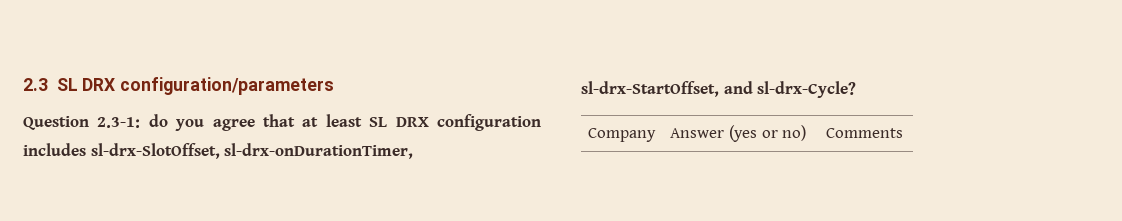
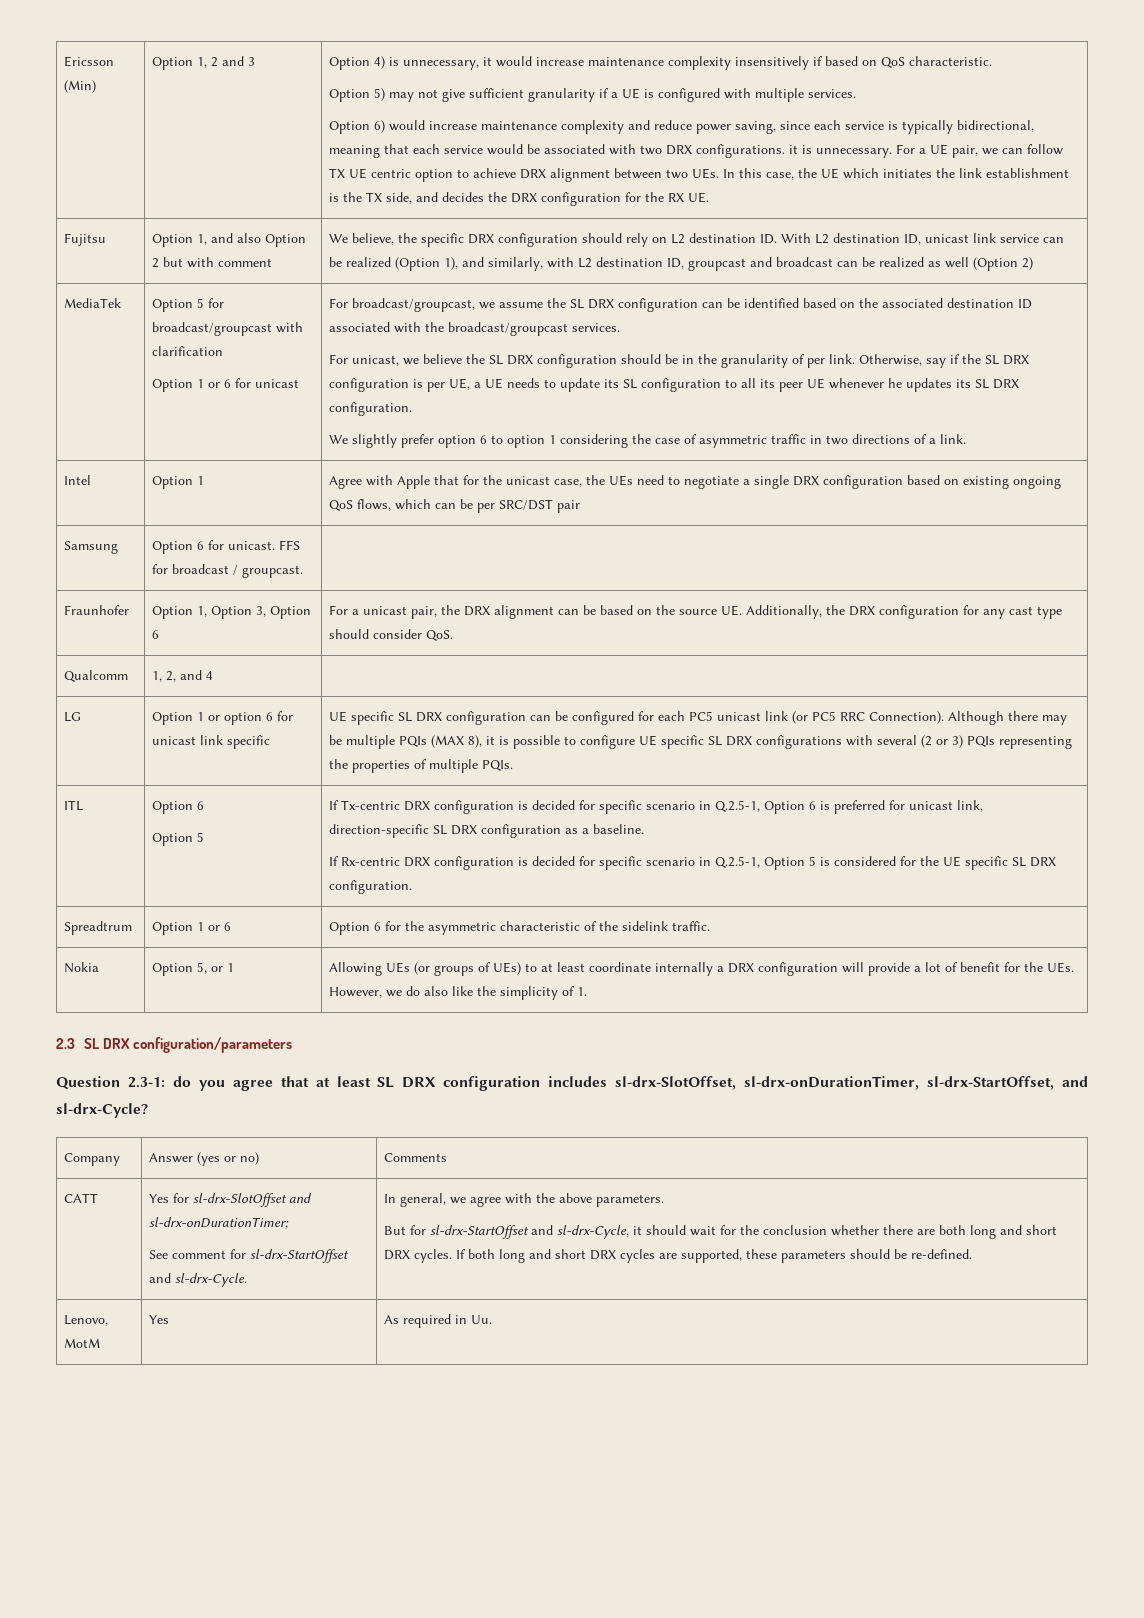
(23, 84) none -> [63,56,114,67] [63,80,96,93] [151,56,255,70] [328,56,992,70] [328,88,856,102] [328,120,1034,134] [328,144,1063,158] [328,168,1069,182] [328,192,709,206] [63,233,106,246] [151,233,306,247] [151,257,272,268] [328,233,1064,247] [328,257,1033,271] [63,298,121,308] [151,298,224,312] [151,322,303,336] [151,346,223,356] [151,378,299,392] [328,298,1032,312] [328,322,620,336] [328,354,1029,368] [328,378,1019,392] [328,402,412,416] [328,434,966,448] [63,475,91,485] [151,476,204,489] [328,475,1061,489] [328,499,580,513] [63,541,118,554] [151,540,300,554] [151,564,303,578] [63,605,129,615] [151,606,311,619] [151,630,159,639] [328,605,1062,619] [328,629,453,641] [63,670,128,682] [151,670,213,682] [63,712,81,722] [151,711,293,725] [151,735,270,749] [328,711,1067,725] [328,735,1072,749] [328,759,513,773] [63,800,83,811] [151,801,204,814] [151,832,204,846] [328,800,983,814] [328,824,644,838] [328,856,1056,870] [328,880,412,894] [63,921,132,935] [151,922,231,935] [328,921,710,935] [63,962,99,973] [151,962,234,976] [328,962,1074,976] [328,986,587,1000] Ericsson (Min) | Option 1, 2 and 3 | Option 4) is unnecessary, it would increase maintenance complexity insensitively if based on QoS characteristic. // Option 5) may not give sufficient granularity if a UE is configured with multiple services. // Option 6) would increase maintenance complexity and reduce power saving, since each service is typically bidirectional, meaning that each service would be associated with two DRX configurations. it is unnecessary. For a UE pair, we can follow TX UE centric option to achieve DRX alignment between two UEs. In this case, the UE which initiates the link establishment is the TX side, and decides the DRX configuration for the RX UE. // Fujitsu | Option 1, and also Option 2 but with comment | We believe, the specific DRX configuration should rely on L2 destination ID. With L2 destination ID, unicast link service can be realized (Option 1), and similarly, with L2 destination ID, groupcast and broadcast can be realized as well (Option 2) // MediaTek | Option 5 for broadcast/groupcast with clarification // Option 1 or 6 for unicast | For broadcast/groupcast, we assume the SL DRX configuration can be identified based on the associated destination ID associated with the broadcast/groupcast services. // For unicast, we believe the SL DRX configuration should be in the granularity of per link. Otherwise, say if the SL DRX configuration is per UE, a UE needs to update its SL configuration to all its peer UE whenever he updates its SL DRX configuration. // We slightly prefer option 6 to option 1 considering the case of asymmetric traffic in two directions of a link. // Intel | Option 1 | Agree with Apple that for the unicast case, the UEs need to negotiate a single DRX configuration based on existing ongoing QoS flows, which can be per SRC/DST pair // Samsung | Option 6 for unicast. FFS for broadcast / groupcast. | // Fraunhofer | Option 1, Option 3, Option 6 | For a unicast pair, the DRX alignment can be based on the source UE. Additionally, the DRX configuration for any cast type should consider QoS. // Qualcomm | 1, 2, and 4 | // LG | Option 1 or option 6 for unicast link specific | UE specific SL DRX configuration can be configured for each PC5 unicast link (or PC5 RRC Connection). Although there may be multiple PQIs (MAX 8), it is possible to configure UE specific SL DRX configurations with several (2 or 3) PQIs representing the properties of multiple PQIs. // ITL | Option 6 // Option 5 | If Tx-centric DRX configuration is decided for specific scenario in Q.2.5-1, Option 6 is preferred for unicast link, direction-specific SL DRX configuration as a baseline. // If Rx-centric DRX configuration is decided for specific scenario in Q.2.5-1, Option 5 is considered for the UE specific SL DRX configuration. // Spreadtrum | Option 1 or 6 | Option 6 for the asymmetric characteristic of the sidelink traffic. // Nokia | Option 5, or 1 | Allowing UEs (or groups of UEs) to at least coordinate internally a DRX configuration will provide a lot of benefit for the UEs. However, we do also like the simplicity of 1. //
(904, 133) none -> [63,1193,98,1203] [148,1193,312,1207] [148,1217,289,1229] [148,1249,349,1263] [148,1273,247,1287] [383,1193,664,1207] [383,1225,1057,1239] [383,1249,972,1263] [63,1315,108,1326] [63,1338,100,1348] [148,1315,169,1324] [383,1314,492,1328] // CATT | Yes for sl-drx-SlotOffset and sl-drx-onDurationTimer; // See comment for sl-drx-StartOffset and sl-drx-Cycle. | In general, we agree with the above parameters. // But for sl-drx-StartOffset and sl-drx-Cycle, it should wait for the conclusion whether there are both long and short DRX cycles. If both long and short DRX cycles are supported, these parameters should be re-defined. // Lenovo, MotM | Yes | As required in Uu.

